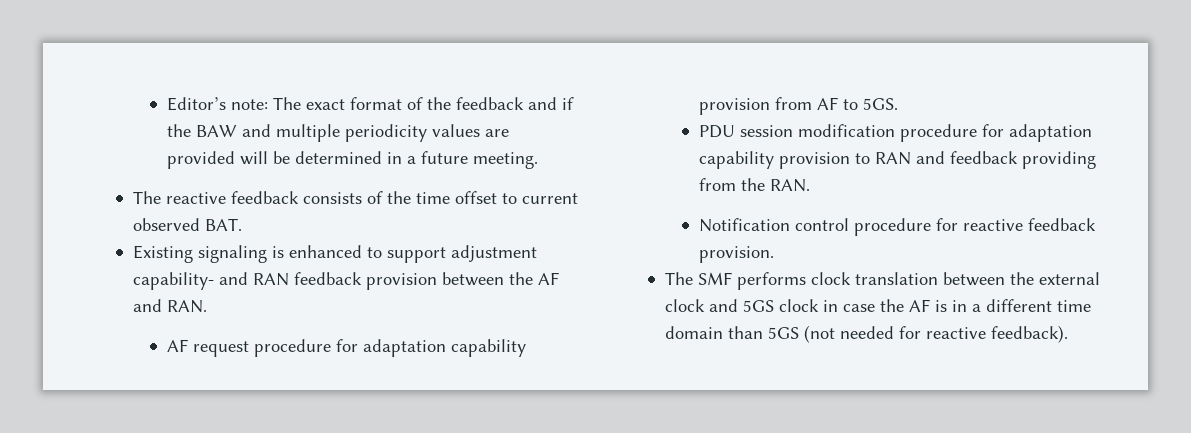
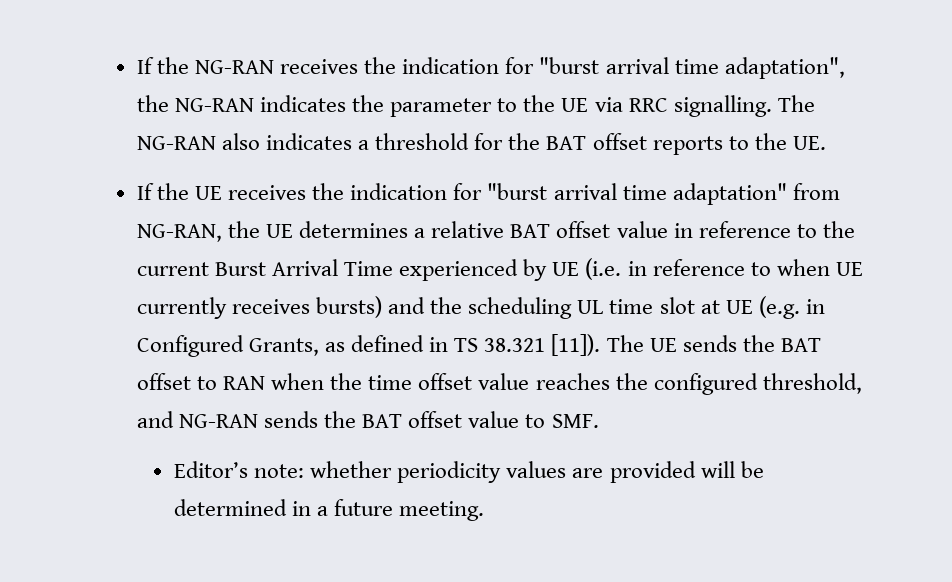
[166,97,574,111] [166,124,340,142] Editor’s note: The exact format of the feedback and if the BAW and multiple -> [136,57,845,79] [136,95,815,117] [136,133,826,155] [136,183,840,205] [136,221,855,242] [136,258,863,281] [136,296,825,319] [136,334,821,357] [136,373,862,395] [136,411,599,428] [174,461,393,478] If the NG-RAN receives the indication for "burst arrival time adaptation", the NG-RAN indicates the parameter to the UE via RRC signalling. The NG-RAN also indicates a threshold for the BAT offset reports to the UE. // If the UE receives the indication for "burst arrival time adaptation" from NG-RAN, the UE determines a relative BAT offset value in reference to the current Burst Arrival Time experienced by UE (i.e. in reference to when UE currently receives bursts) and the scheduling UL time slot at UE (e.g. in Configured Grants, as defined in TS 38.321 [11]). The UE sends the BAT offset to RAN when the time offset value reaches the configured threshold, and NG-RAN sends the BAT offset value to SMF. // Editor’s note: whether
[133,191,579,204] [133,218,243,231] [133,245,538,263] [133,272,560,290] [133,299,208,313] [166,339,526,357] [698,97,898,115] [698,124,1092,142] [698,151,1096,169] [698,178,810,192] [698,218,1096,236] [698,246,774,263] [665,272,1101,290] [665,299,1092,312] [665,325,1069,343] // The reactive feedback consists of the time offset to current observed BAT. // Existing signaling is enhanced to support adjustment capability- and RAN feedback provision between the AF and RAN. // AF request procedure for adaptation capability provision from AF to 5GS. // PDU session modification procedure for adaptation capability provision to RAN and feedback providing from the RAN. // Notification control procedure for reactive feedback provision. // The SMF performs clock translation between the external clock and 5GS clock in case the AF is in a different time domain than 5GS (not needed for reactive feedback). -> (485, 511) none

